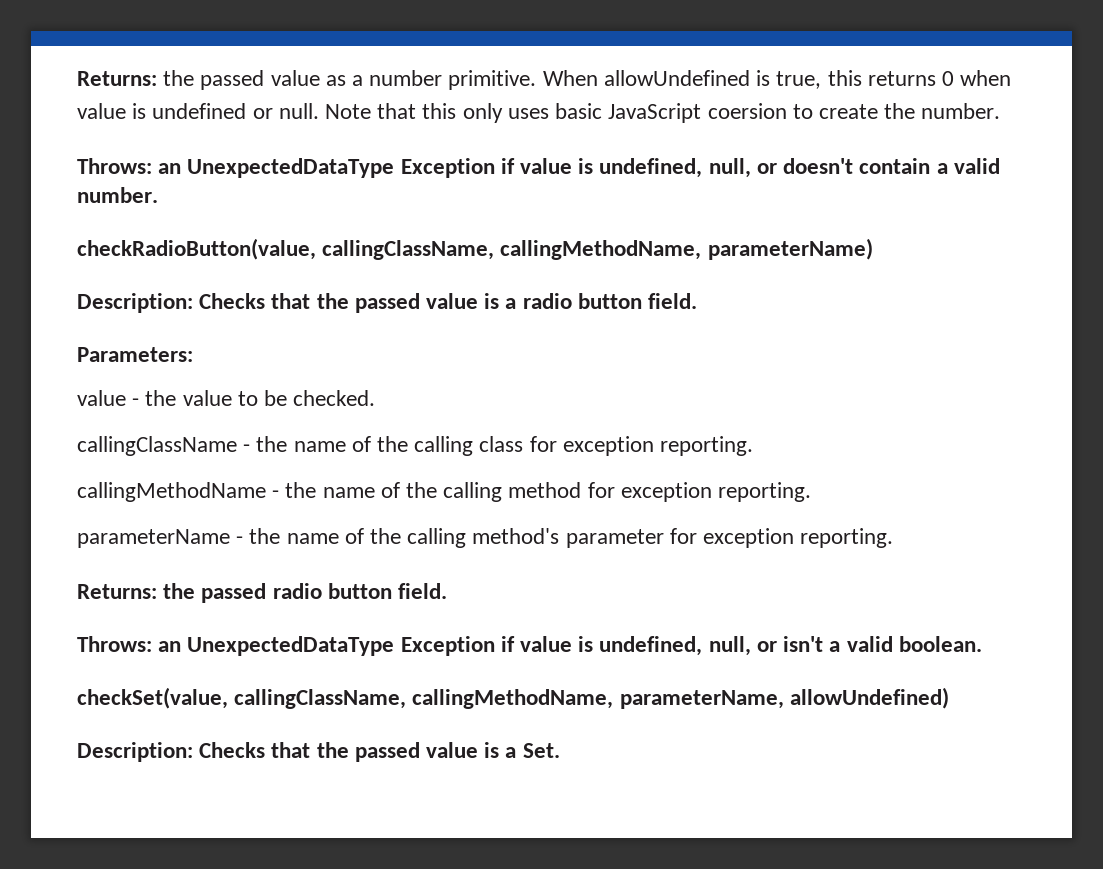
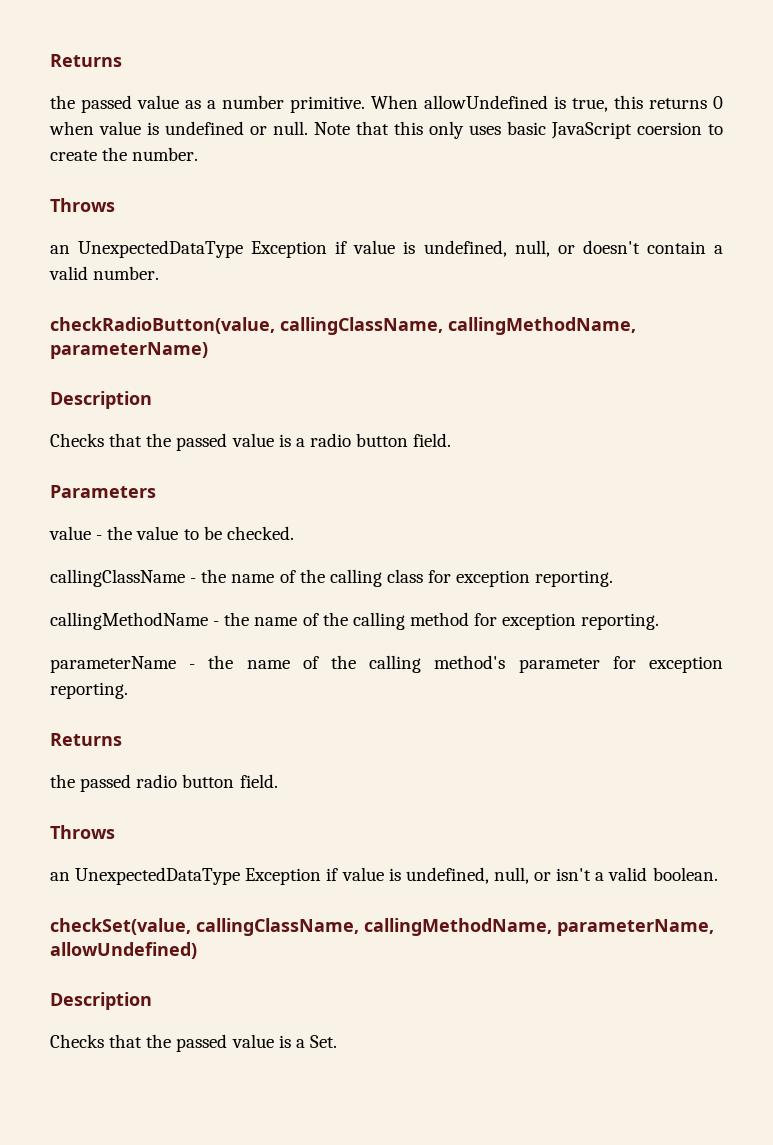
[77,71,157,86] Returns: -> [50,54,122,67] Returns //
[77,158,152,174] Throws: -> [50,198,115,212] Throws //
[77,293,193,313] Description: -> [50,391,152,409] Description //
[77,347,193,362] Parameters: -> [50,485,156,498] Parameters
[77,584,157,599] Returns: -> [50,733,122,746] Returns //
[77,636,152,652] Throws: -> [50,825,115,839] Throws //
[77,742,193,762] Description: -> [50,992,152,1010] Description //

